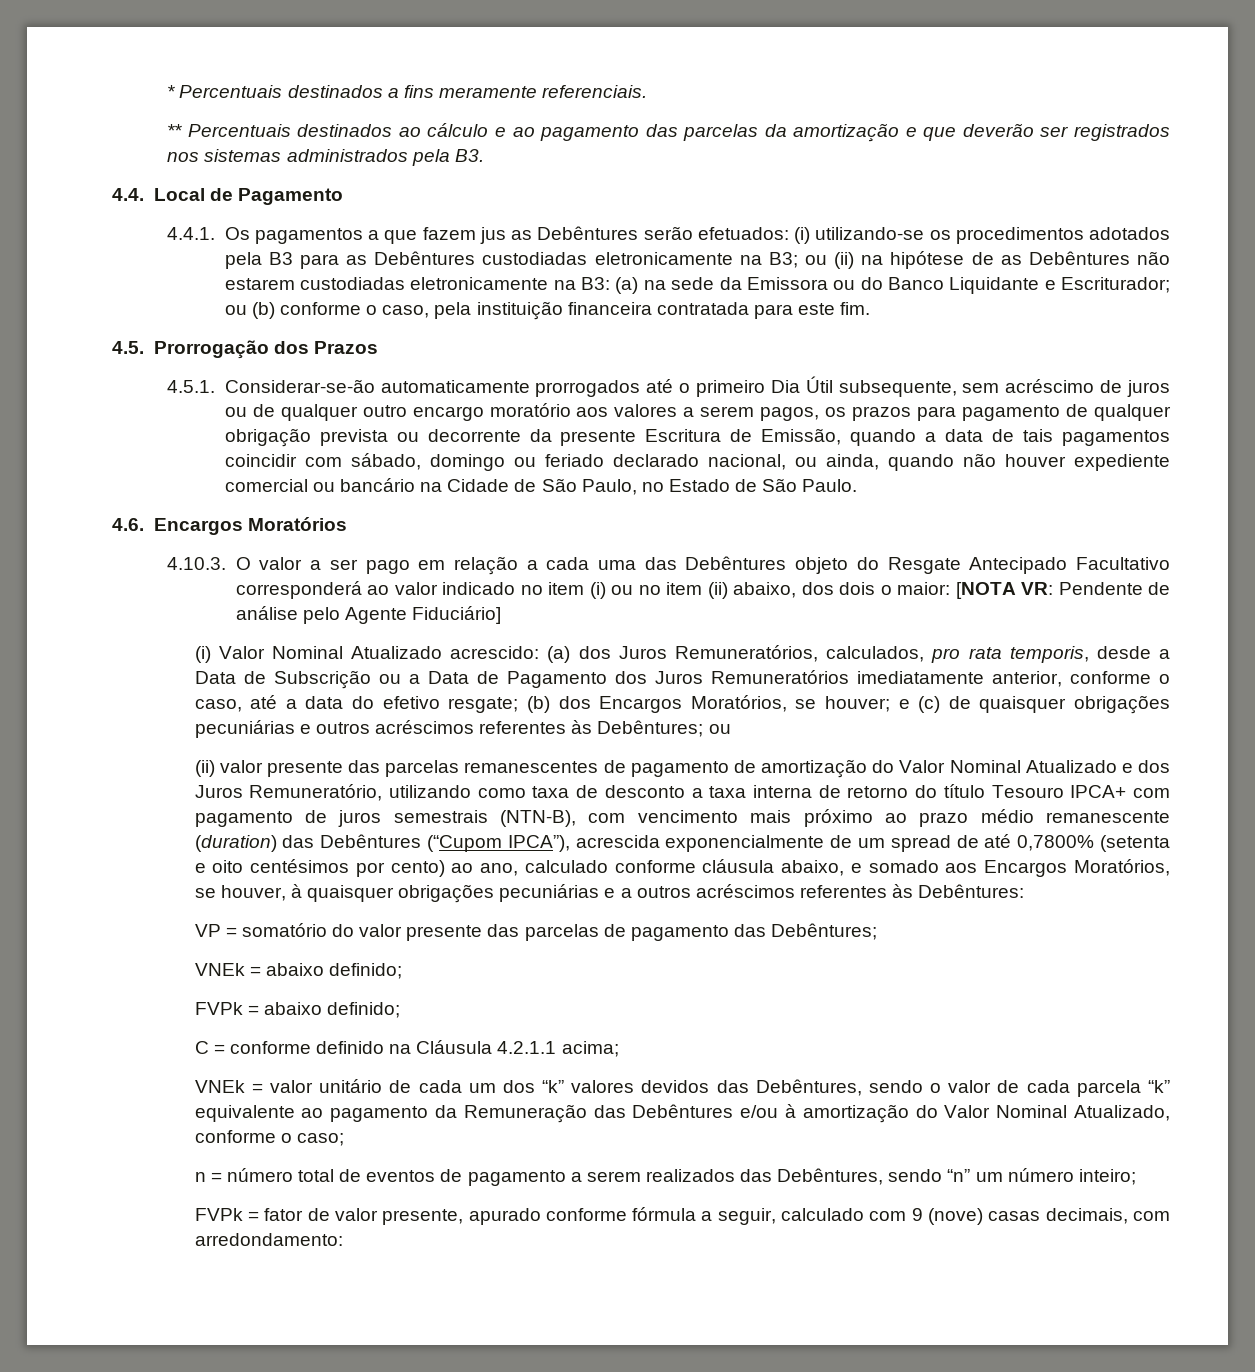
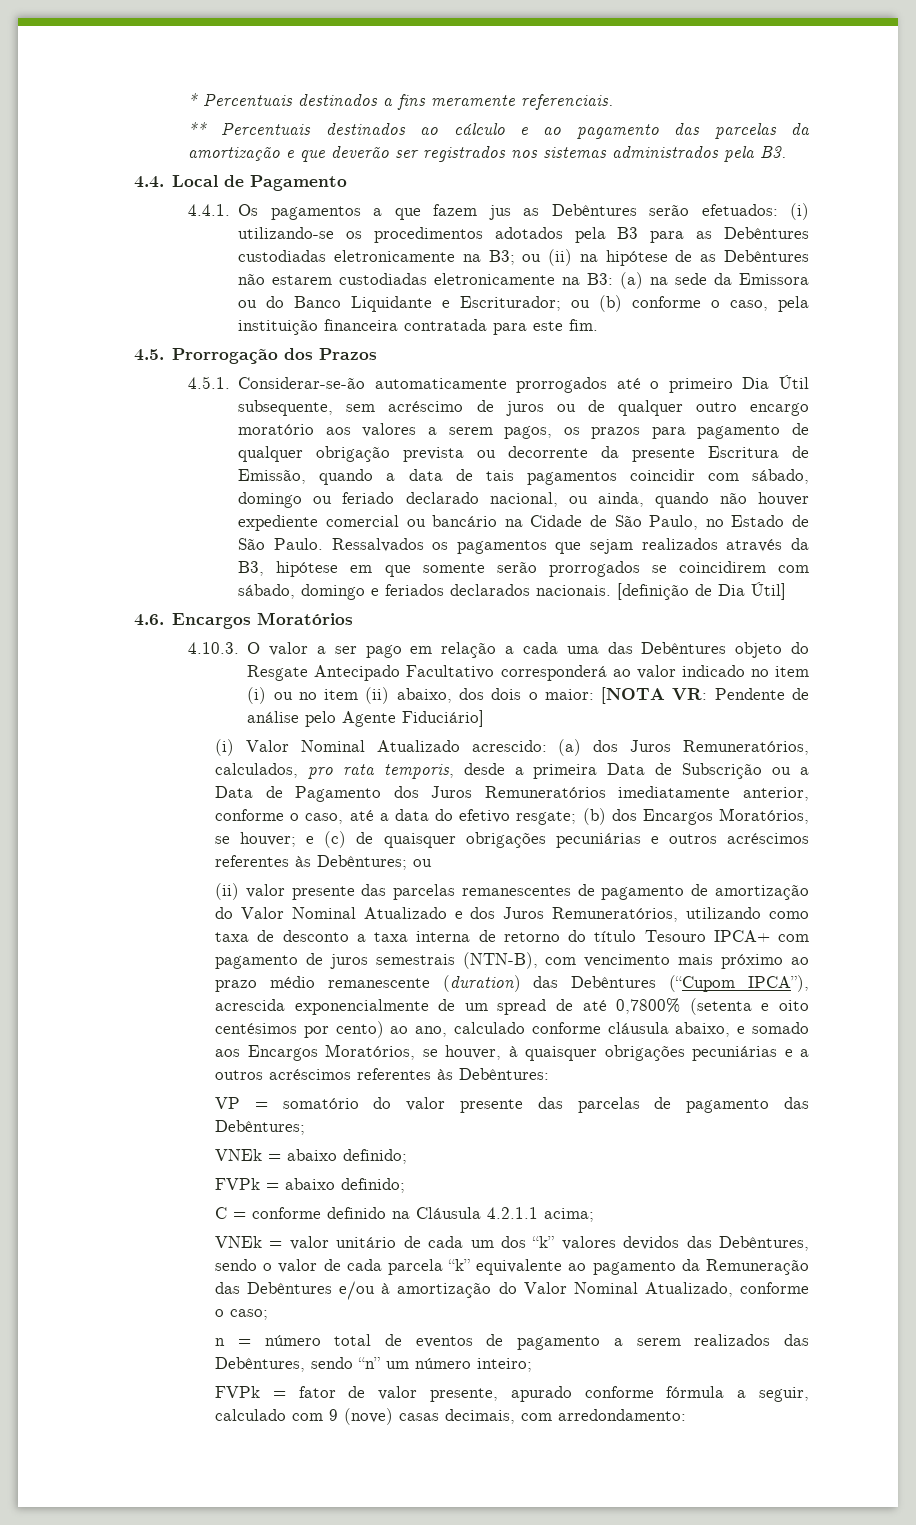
(858, 485) none -> [331,538,810,554] [238,561,810,577] [238,582,787,600] Ressalvados os pagamentos que sejam realizados através da B3, hipótese em que somente serão prorrogados se coincidirem com sábado, domingo e feriados declarados nacionais. [definição de Dia Útil]
(1171, 654) none -> [533,764,598,779] primeira
[249,784,383,801] Remuneratório, -> [552,907,679,922] Remuneratórios,

